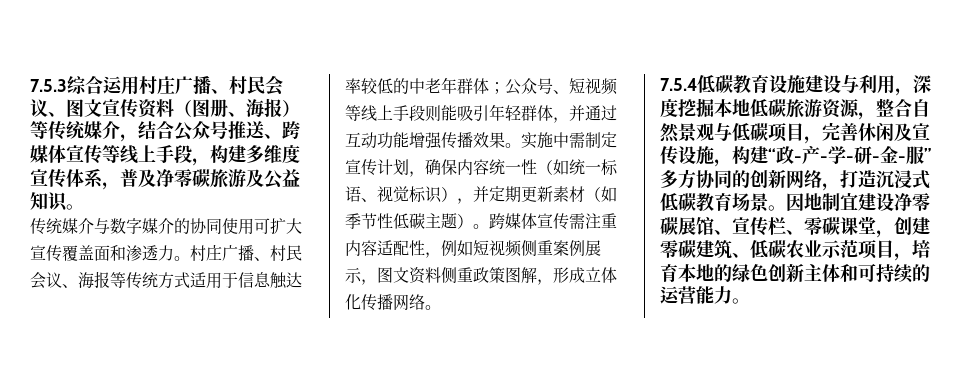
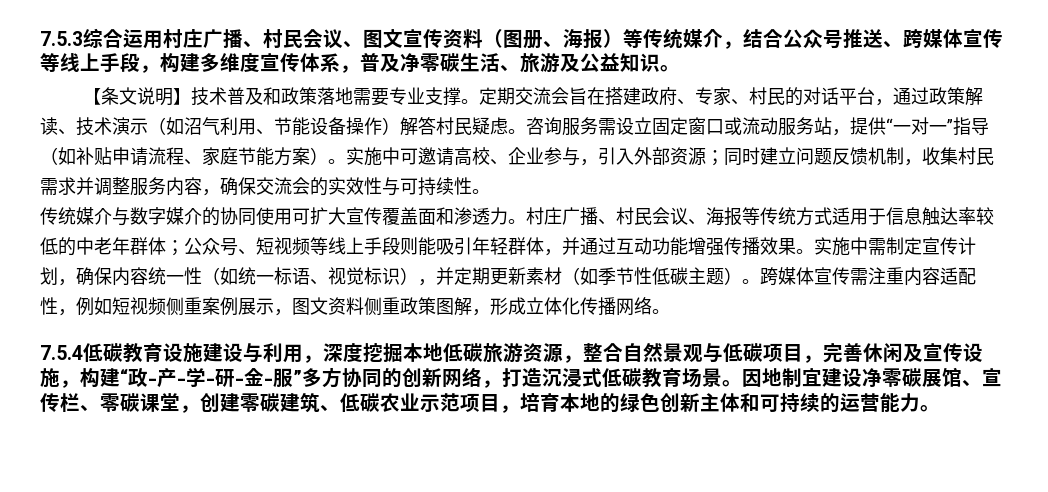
(210, 178) none -> [460,53,520,72] 生活、
(84, 207) none -> [83,87,984,106] [40,117,989,136] [40,147,994,166] [40,177,490,196] // 【条文说明】技术普及和政策落地需要专业支撑。定期交流会旨在搭建政府、专家、村民的对话平台，通过政策解读、技术演示（如沼气利用、节能设备操作）解答村民疑虑。咨询服务需设立固定窗口或流动服务站，提供“一对一”指导（如补贴申请流程、家庭节能方案）。实施中可邀请高校、企业参与，引入外部资源；同时建立问题反馈机制，收集村民需求并调整服务内容，确保交流会的实效性与可持续性。

